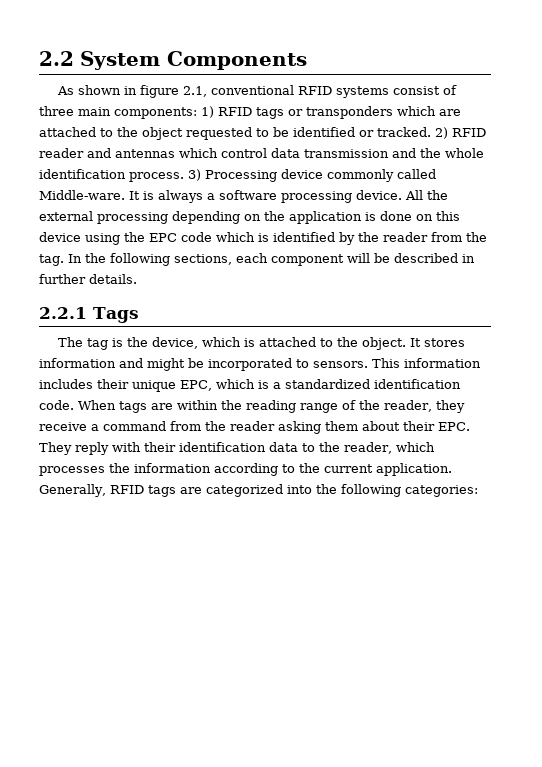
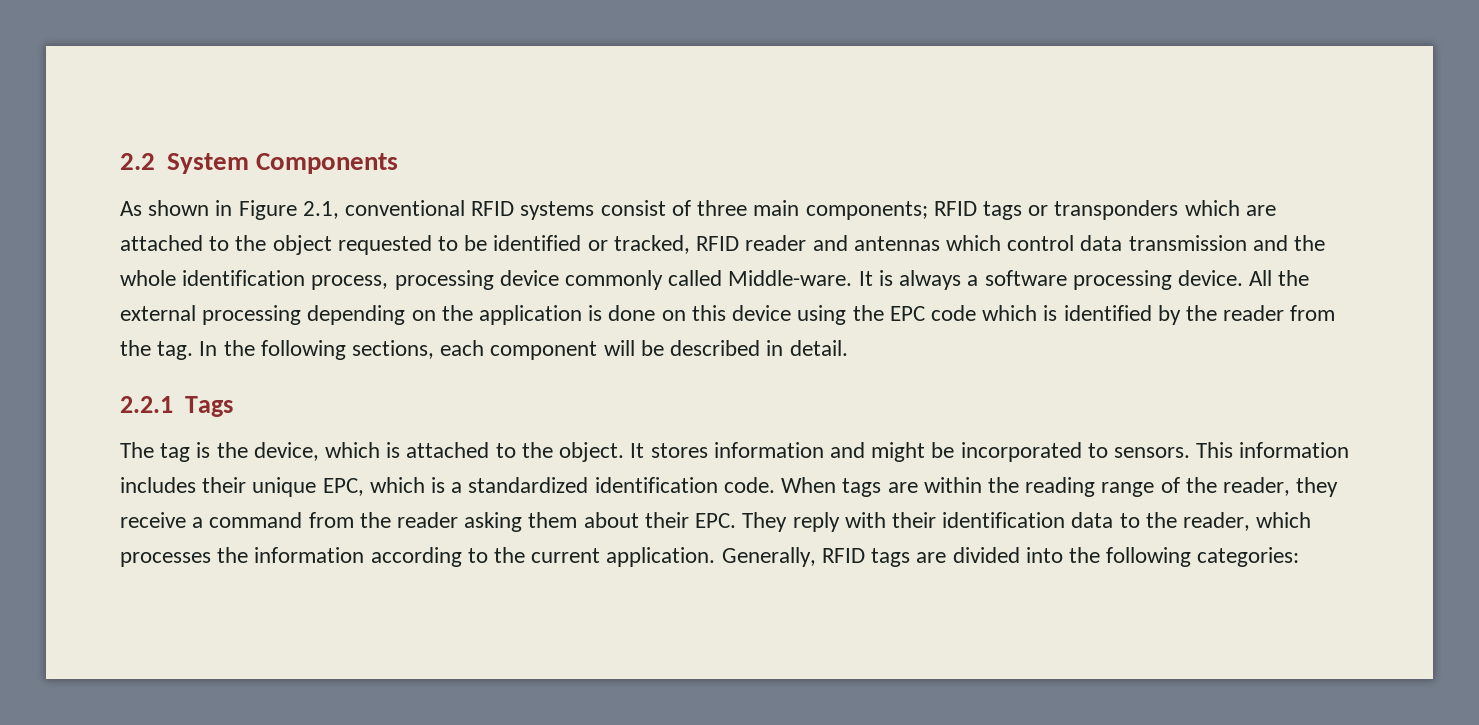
[140,85,180,98] figure -> [238,200,297,220] Figure
[114,106,214,119] components: 1) -> [805,201,928,220] components;
[377,127,448,139] tracked. 2) -> [613,235,690,254] tracked,
[129,169,277,182] process. 3) Processing -> [311,270,494,290] process, processing
[39,274,137,284] further details. -> [789,340,848,356] detail.
[205,484,283,497] categorized -> [952,547,1020,563] divided

